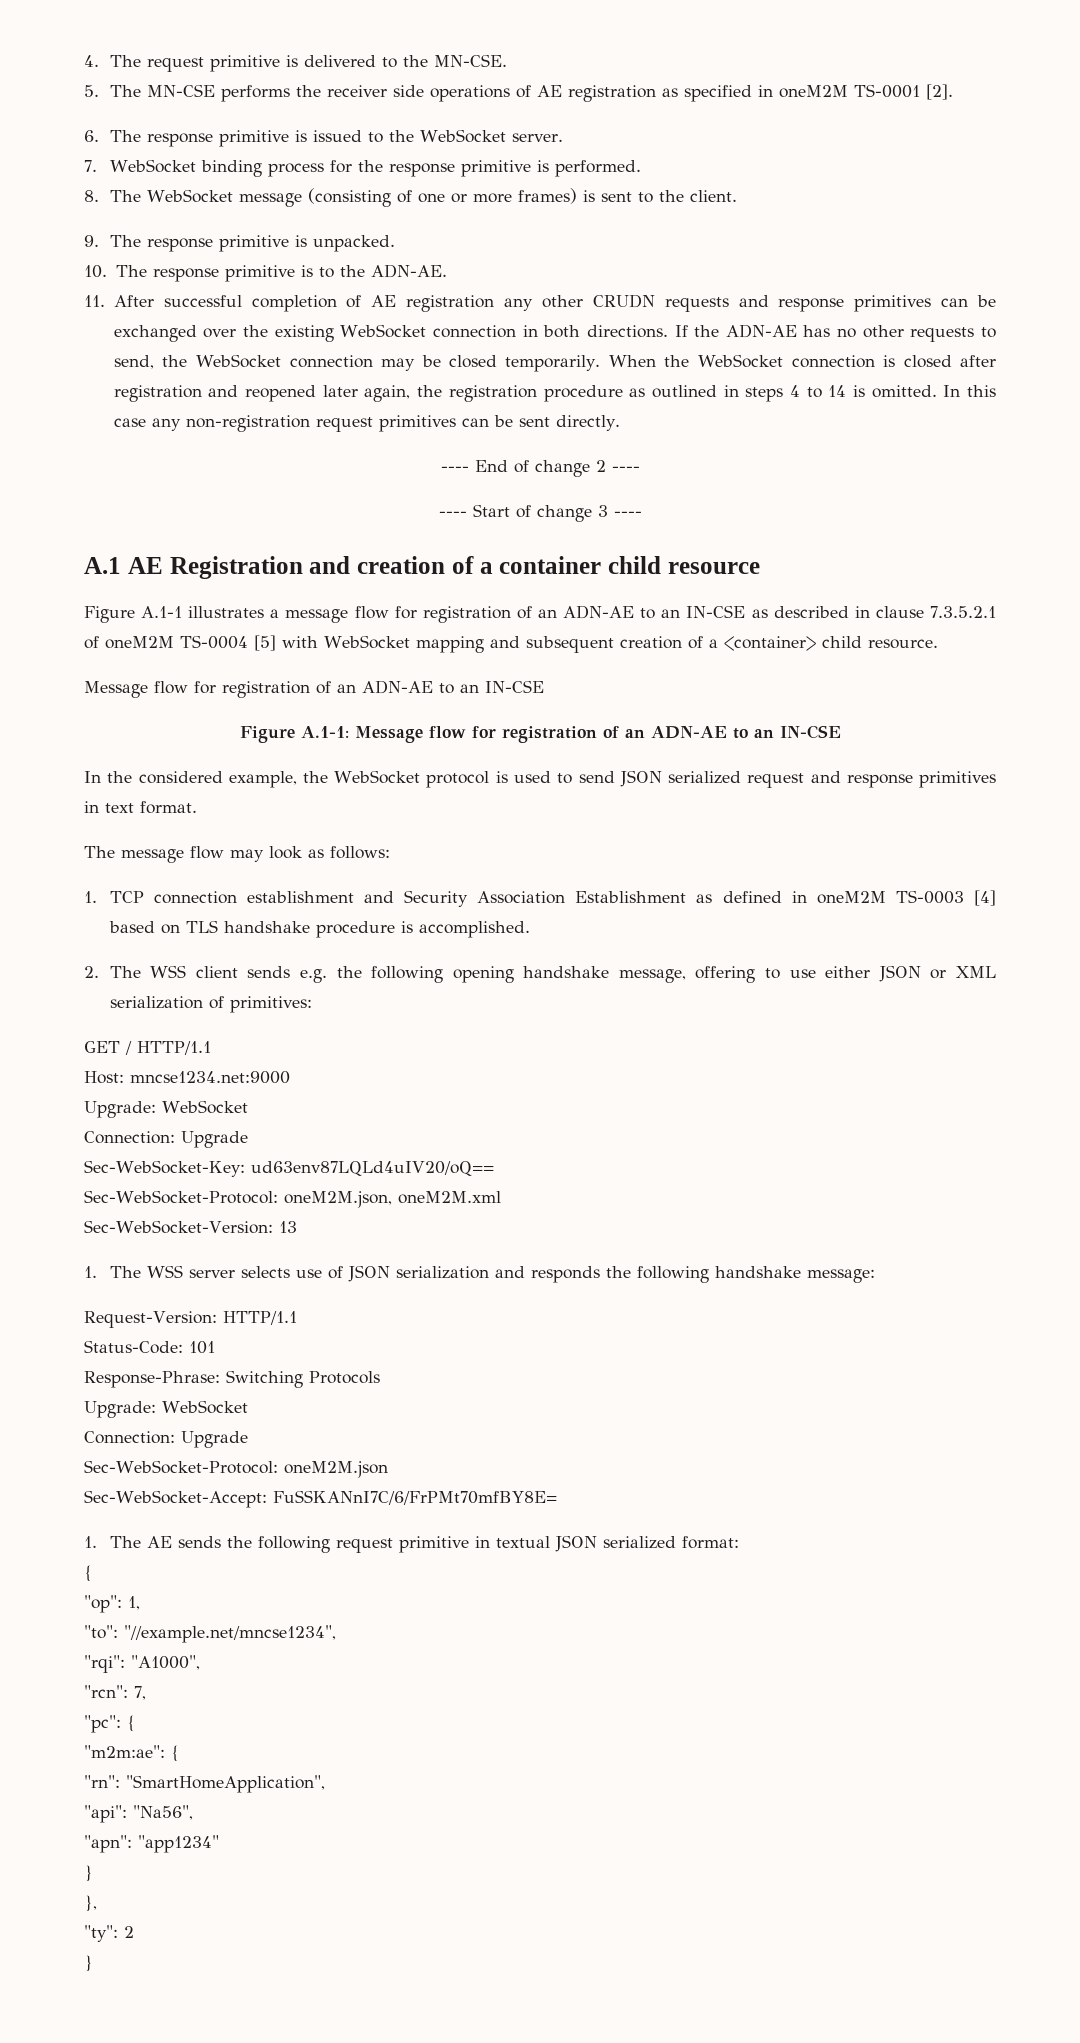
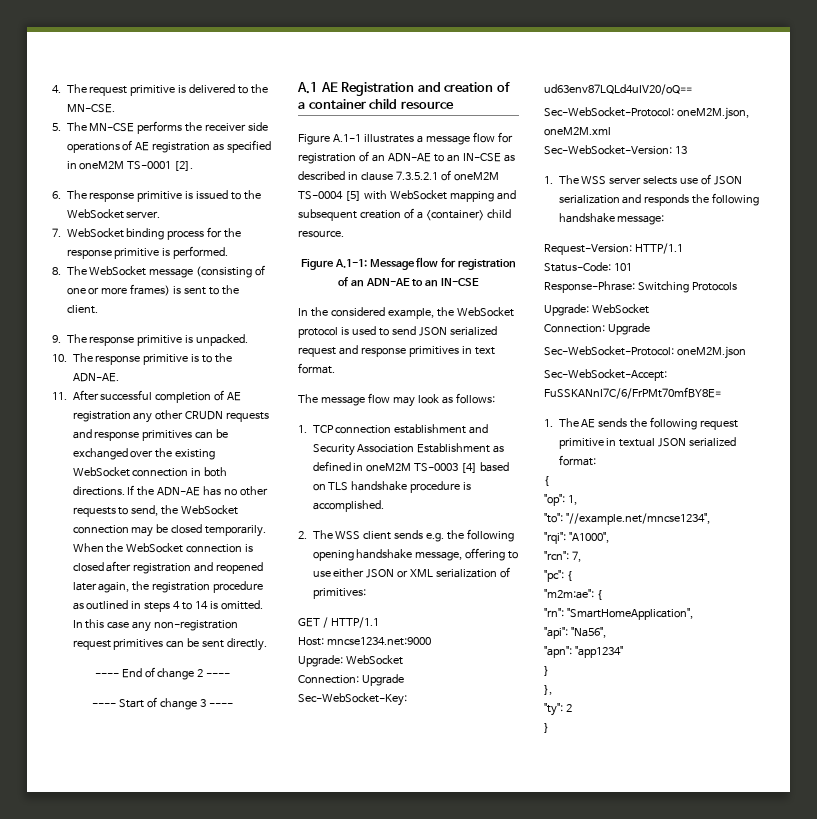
[84,680,544,698] // Message flow for registration of an ADN-AE to an IN-CSE -> (344, 234) none

